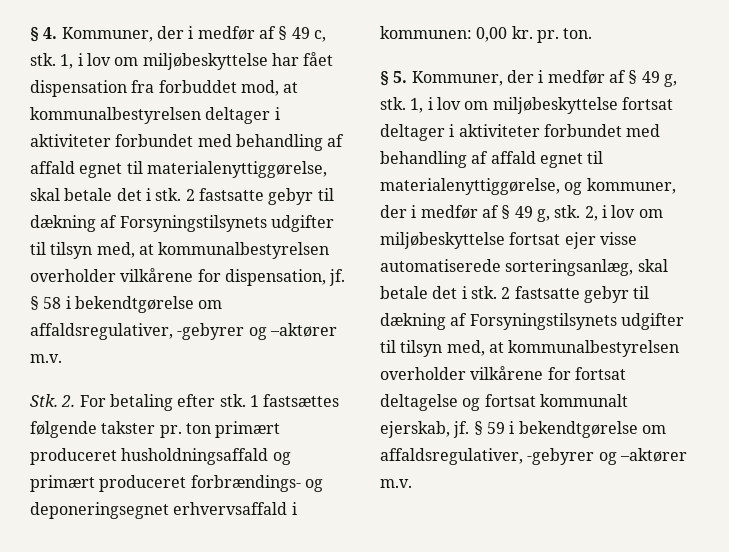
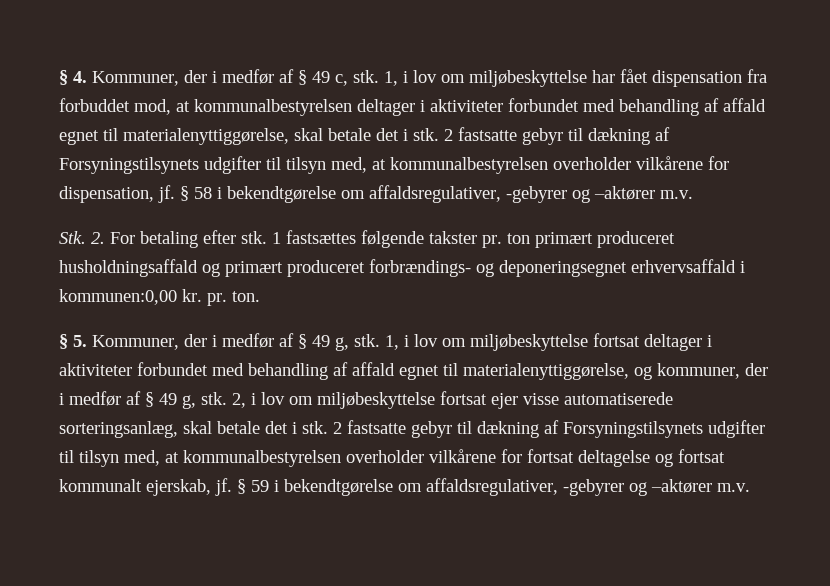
[380,26,508,42] kommunen: 0,00 -> [59,289,177,305] kommunen:0,00

